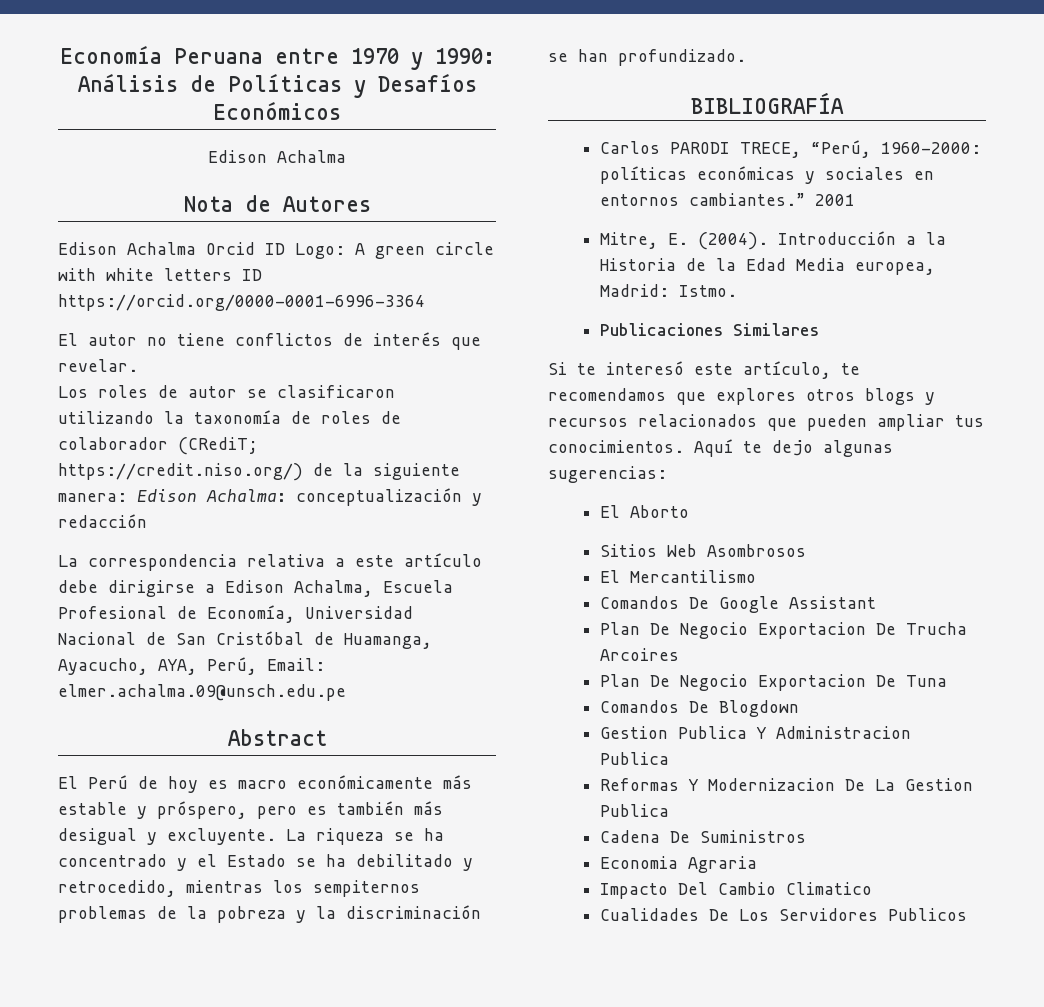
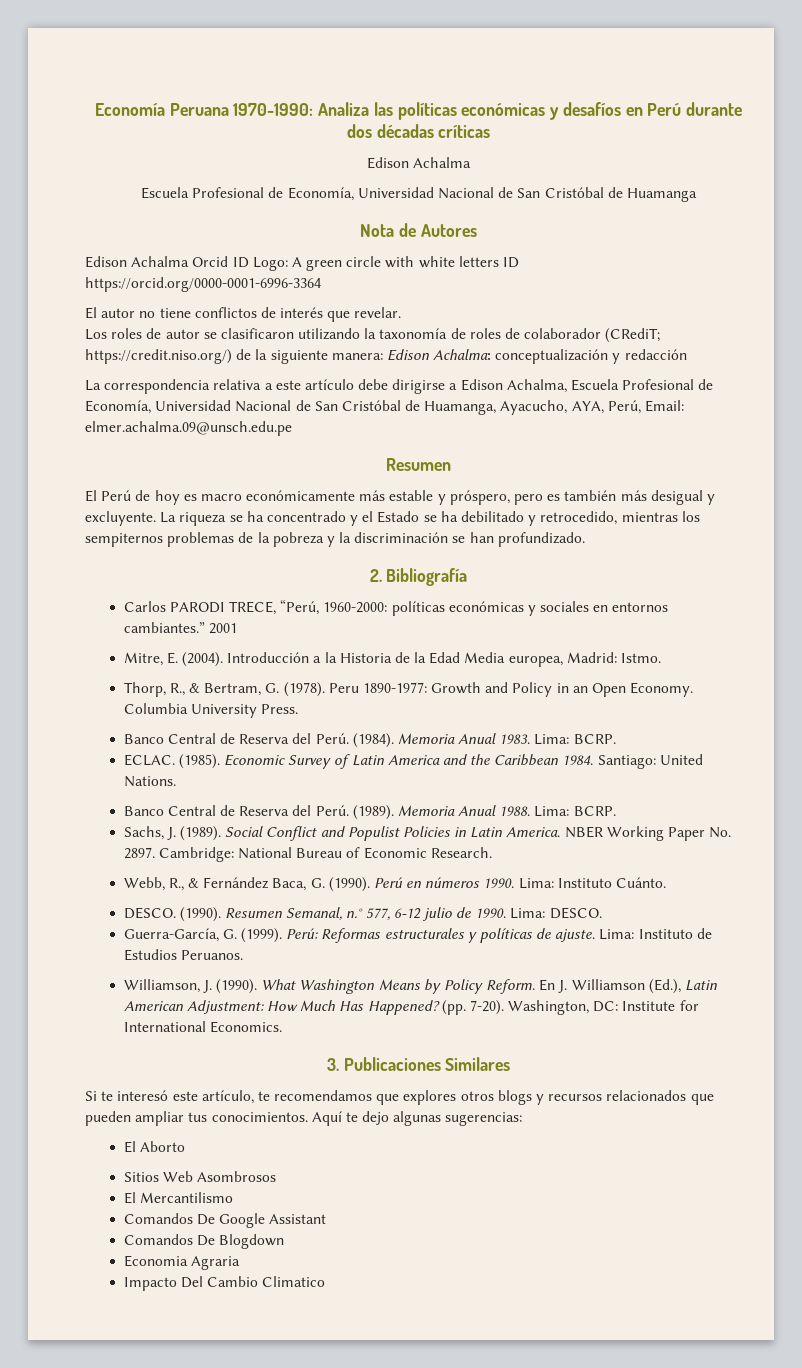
[274,48,495,70] [77,73,477,98] [213,101,341,120] [208,150,346,163] entre 1970 y 1990: Análisis de Políticas y Desafíos Económicos // Edison Achalma -> [233,102,742,120] [346,124,491,138] [366,157,472,169] [141,187,697,202] 1970-1990: Analiza las políticas económicas y desafíos en Perú durante dos décadas críticas // Edison Achalma // Escuela Profesional de Economía, Universidad Nacional de San Cristóbal de Huamanga
[227,729,327,746] Abstract -> [386,458,451,471] Resumen
[691,92,844,114] BIBLIOGRAFÍA -> [369,568,468,586] 2. Bibliografía
(737, 291) none -> [123,682,694,697] [123,703,298,718] [123,733,616,748] [123,754,703,769] [123,776,176,787] [123,805,616,820] [123,826,732,841] [123,847,492,862] [123,877,667,892] [123,907,602,922] [123,928,712,943] [123,949,243,961] [123,979,718,994] [123,1000,699,1015] [123,1021,282,1033] [326,1058,339,1071] Thorp, R., & Bertram, G. (1978). Peru 1890-1977: Growth and Policy in an Open Economy. Columbia University Press. // Banco Central de Reserva del Perú. (1984). Memoria Anual 1983. Lima: BCRP. // ECLAC. (1985). Economic Survey of Latin America and the Caribbean 1984. Santiago: United Nations. // Banco Central de Reserva del Perú. (1989). Memoria Anual 1988. Lima: BCRP. // Sachs, J. (1989). Social Conflict and Populist Policies in Latin America. NBER Working Paper No. 2897. Cambridge: National Bureau of Economic Research. // Webb, R., & Fernández Baca, G. (1990). Perú en números 1990. Lima: Instituto Cuánto. // DESCO. (1990). Resumen Semanal, n.° 577, 6-12 julio de 1990. Lima: DESCO. // Guerra-García, G. (1999). Perú: Reformas estructurales y políticas de ajuste. Lima: Instituto de Estudios Peruanos. // Williamson, J. (1990). What Washington Means by Policy Reform. En J. Williamson (Ed.), Latin American Adjustment: How Much Has Happened? (pp. 7-20). Washington, DC: Institute for International Economics. // 3.
[599,622,967,639] [599,648,679,661] [599,674,947,691] [599,700,799,717] [599,726,911,739] [599,752,669,765] [599,778,973,791] [599,804,669,817] [599,830,806,843] Plan De Negocio Exportacion De Trucha Arcoires // Plan De Negocio Exportacion De Tuna // Comandos De Blogdown // Gestion Publica Y Administracion Publica // Reformas Y Modernizacion De La Gestion Publica // Cadena De Suministros -> [123,1234,284,1249] Comandos De Blogdown
[599,908,967,921] // Cualidades De Los Servidores Publicos -> (326, 1281) none

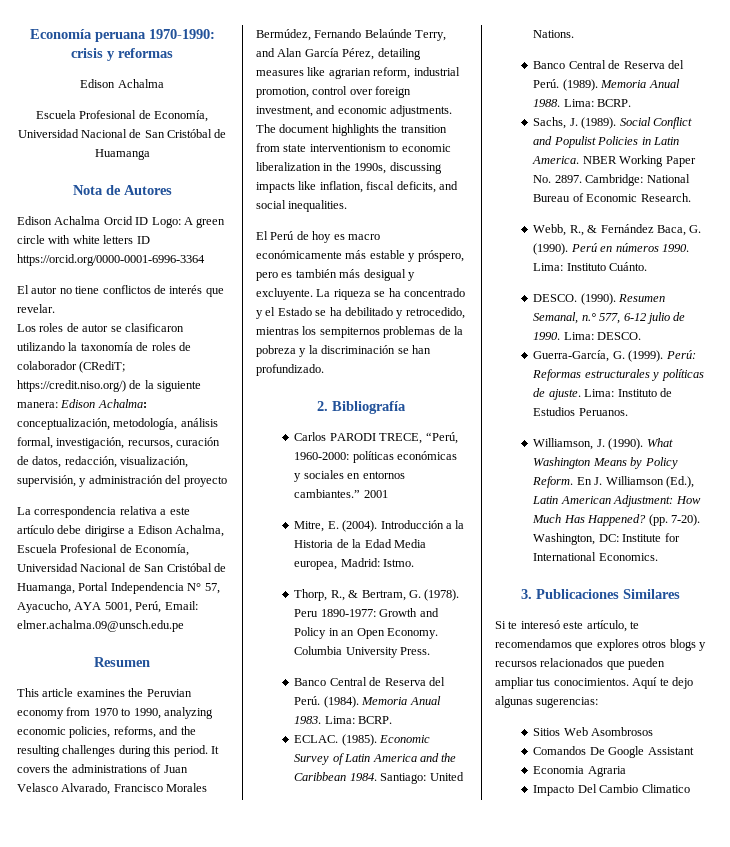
[169,102,742,120] [346,124,491,138] Peruana 1970-1990: Analiza las políticas económicas y desafíos en Perú durante dos décadas críticas -> [94,29,215,42] [71,48,173,61] peruana 1970-1990: crisis y reformas
[495,349,687,364] conceptualización y redacción -> [17,418,218,430] [17,437,221,449] [17,456,189,468] [17,475,227,487] conceptualización, metodología, análisis formal, investigación, recursos, curación de datos, redacción, visualización, supervisión, y administración del proyecto
[500,400,685,415] [85,421,292,436] [386,458,451,471] Ayacucho, AYA, Perú, Email: elmer.achalma.09@unsch.edu.pe // Resumen -> [78,582,220,594] [17,601,198,613] [17,620,184,632] [94,657,150,667] [17,688,192,697] [17,707,213,719] [17,726,196,738] [17,745,219,757] [17,764,188,773] [17,783,208,795] [256,29,447,41] [256,48,421,60] [256,67,460,79] [256,86,412,98] [256,105,453,117] [256,124,447,136] [256,143,451,152] [256,162,442,174] [256,181,458,193] [256,200,348,212] Portal Independencia N° 57, Ayacucho, AYA 5001, Perú, Email: elmer.achalma.09@unsch.edu.pe // Resumen // This article examines the Peruvian economy from 1970 to 1990, analyzing economic policies, reforms, and the resulting challenges during this period. It covers the administrations of Juan Velasco Alvarado, Francisco Morales Bermúdez, Fernando Belaúnde Terry, and Alan García Pérez, detailing measures like agrarian reform, industrial promotion, control over foreign investment, and economic adjustments. The document highlights the transition from state interventionism to economic liberalization in the 1990s, discussing impacts like inflation, fiscal deficits, and social inequalities.
[123,1141,185,1153] // El Aborto -> (599, 702) none
[123,1192,233,1204] // El Mercantilismo -> (654, 731) none
[123,1234,284,1249] // Comandos De Blogdown -> (694, 751) none

